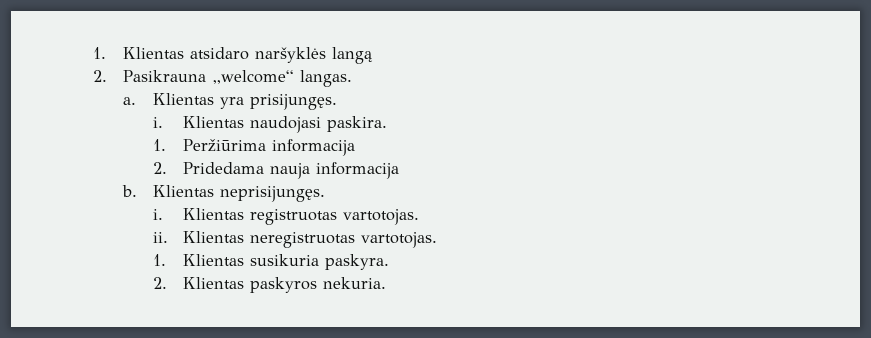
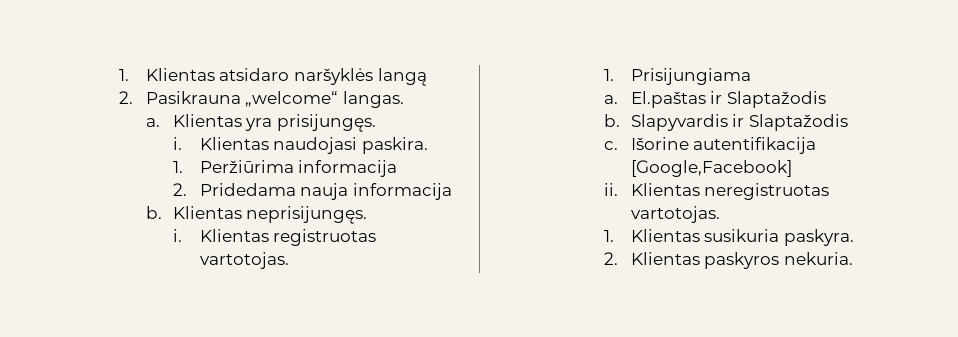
(419, 217) none -> [603,68,751,85] [603,91,826,108] [603,114,848,131] [603,137,817,154] [630,160,792,177] // 1. Prisijungiama // a. El.paštas ir Slaptažodis // b. Slapyvardis ir Slaptažodis // c. Išorine autentifikacija [Google,Facebook]

